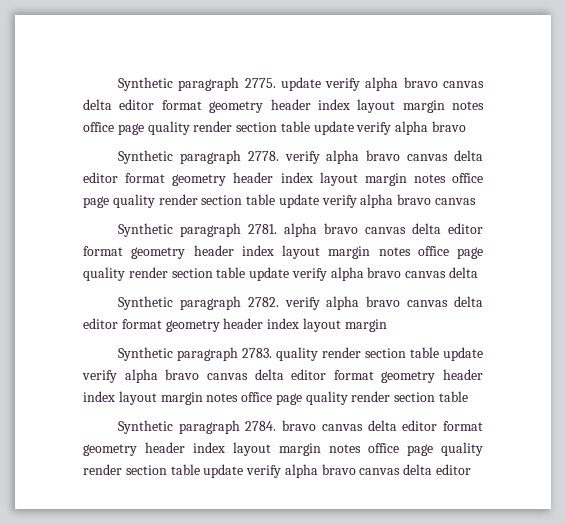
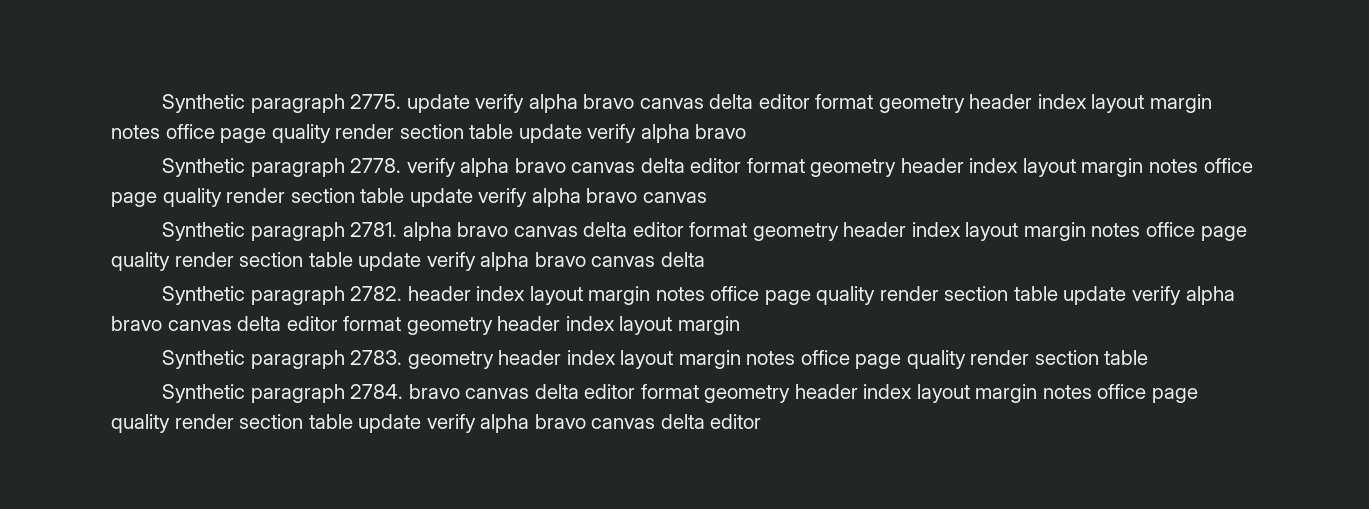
(279, 302) none -> [407,286,1127,305] header index layout margin notes office page quality render section table update
[275,347,483,361] [82,369,374,383] quality render section table update verify alpha bravo canvas delta editor format -> (403, 357) none

